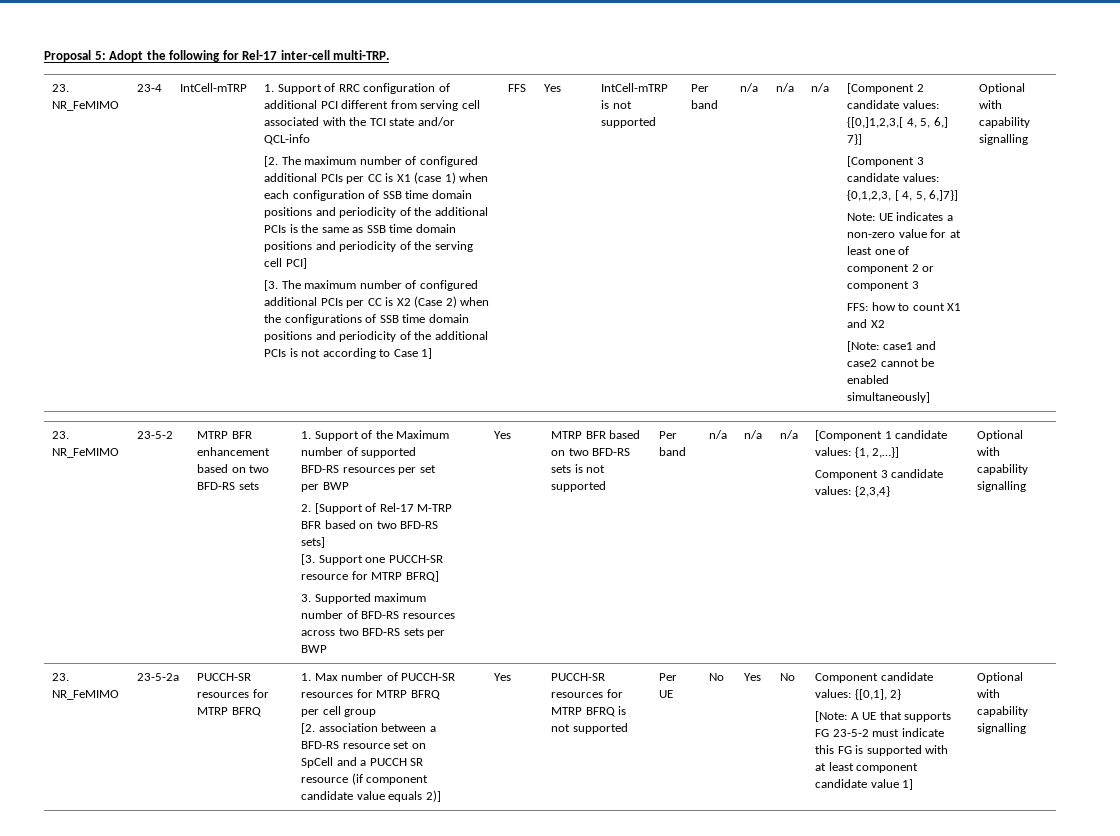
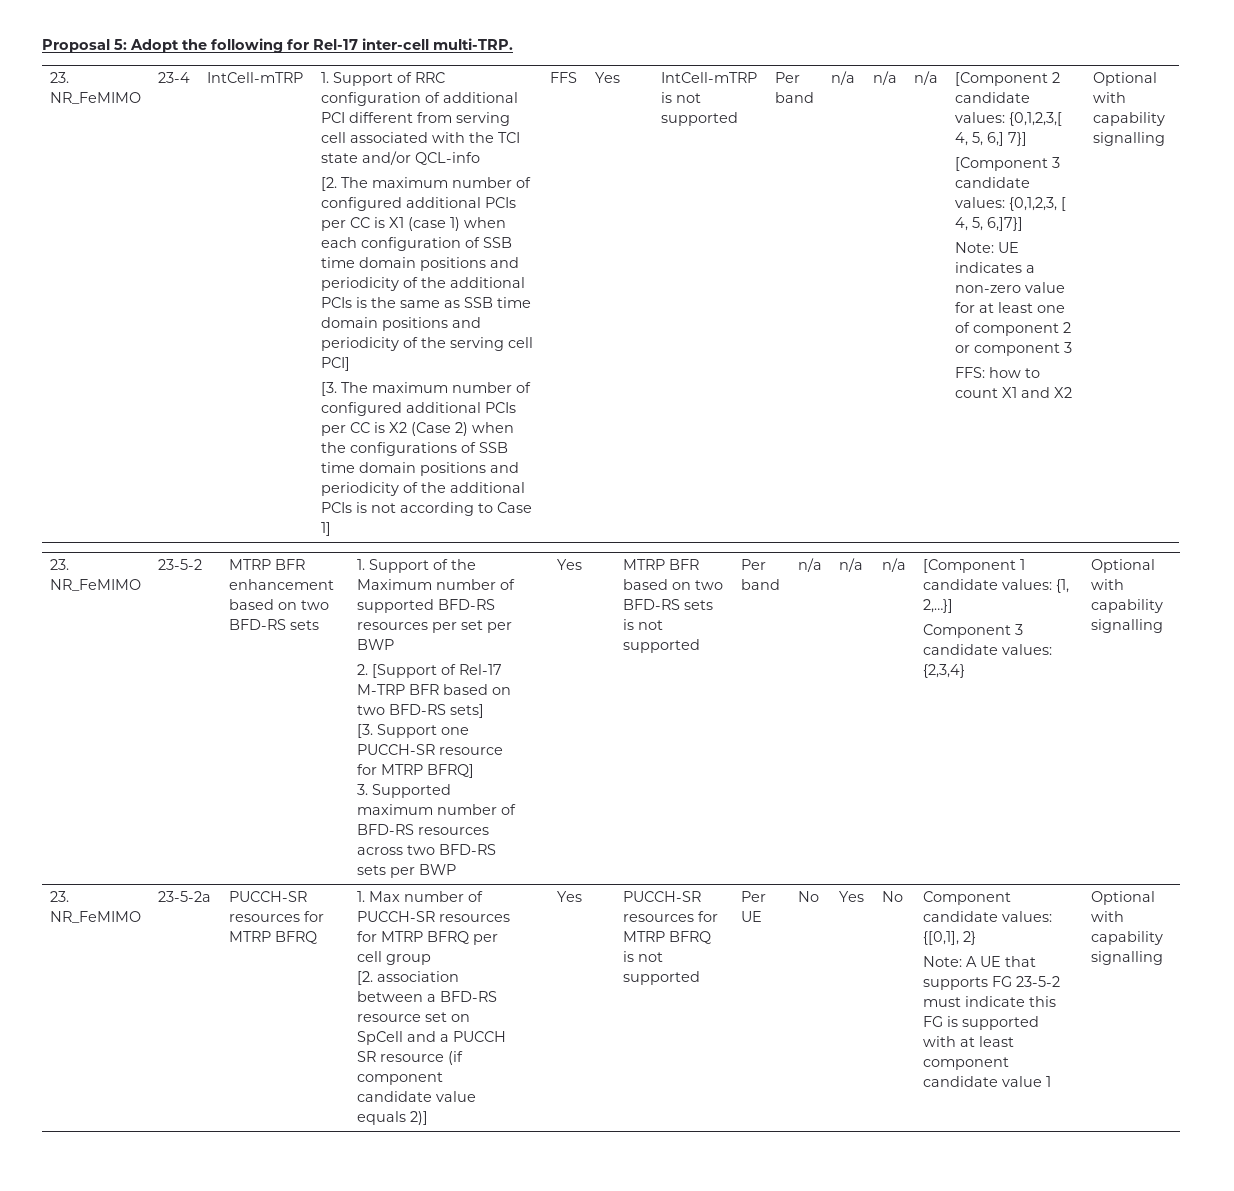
[847,117,904,128] {[0,]1,2,3,[ -> [1009,112,1063,126] {0,1,2,3,[
[847,341,937,352] [847,358,935,367] [847,375,890,384] [847,392,931,403] // [Note: case1 and case2 cannot be enabled simultaneously] -> (1073, 392) none
[815,711,848,722] [Note: -> [923,956,963,967] Note:
[902,779,914,790] 1] -> [1046,1076,1052,1087] 1

